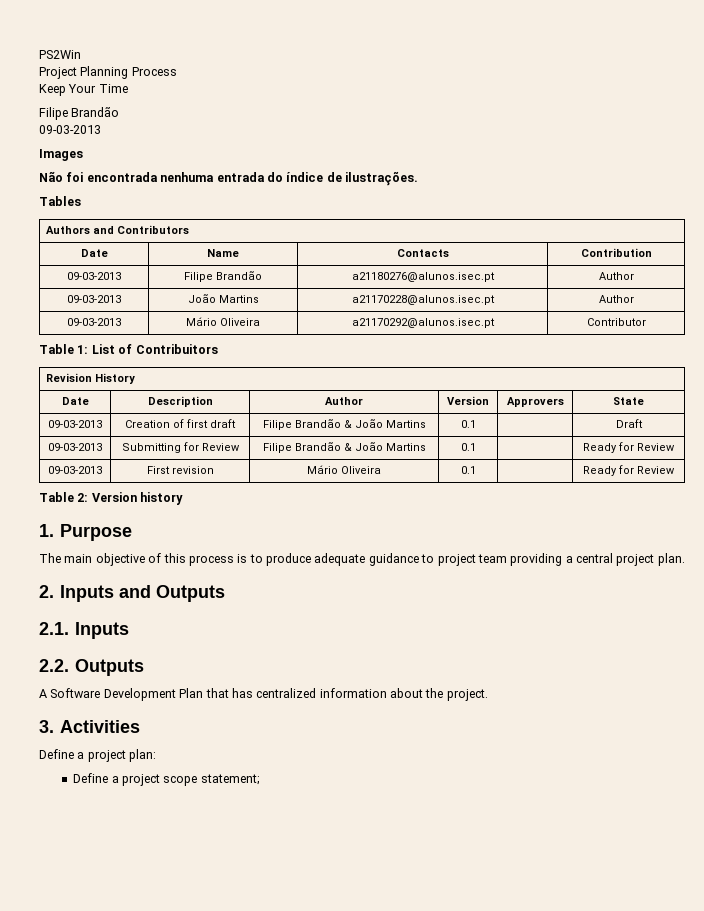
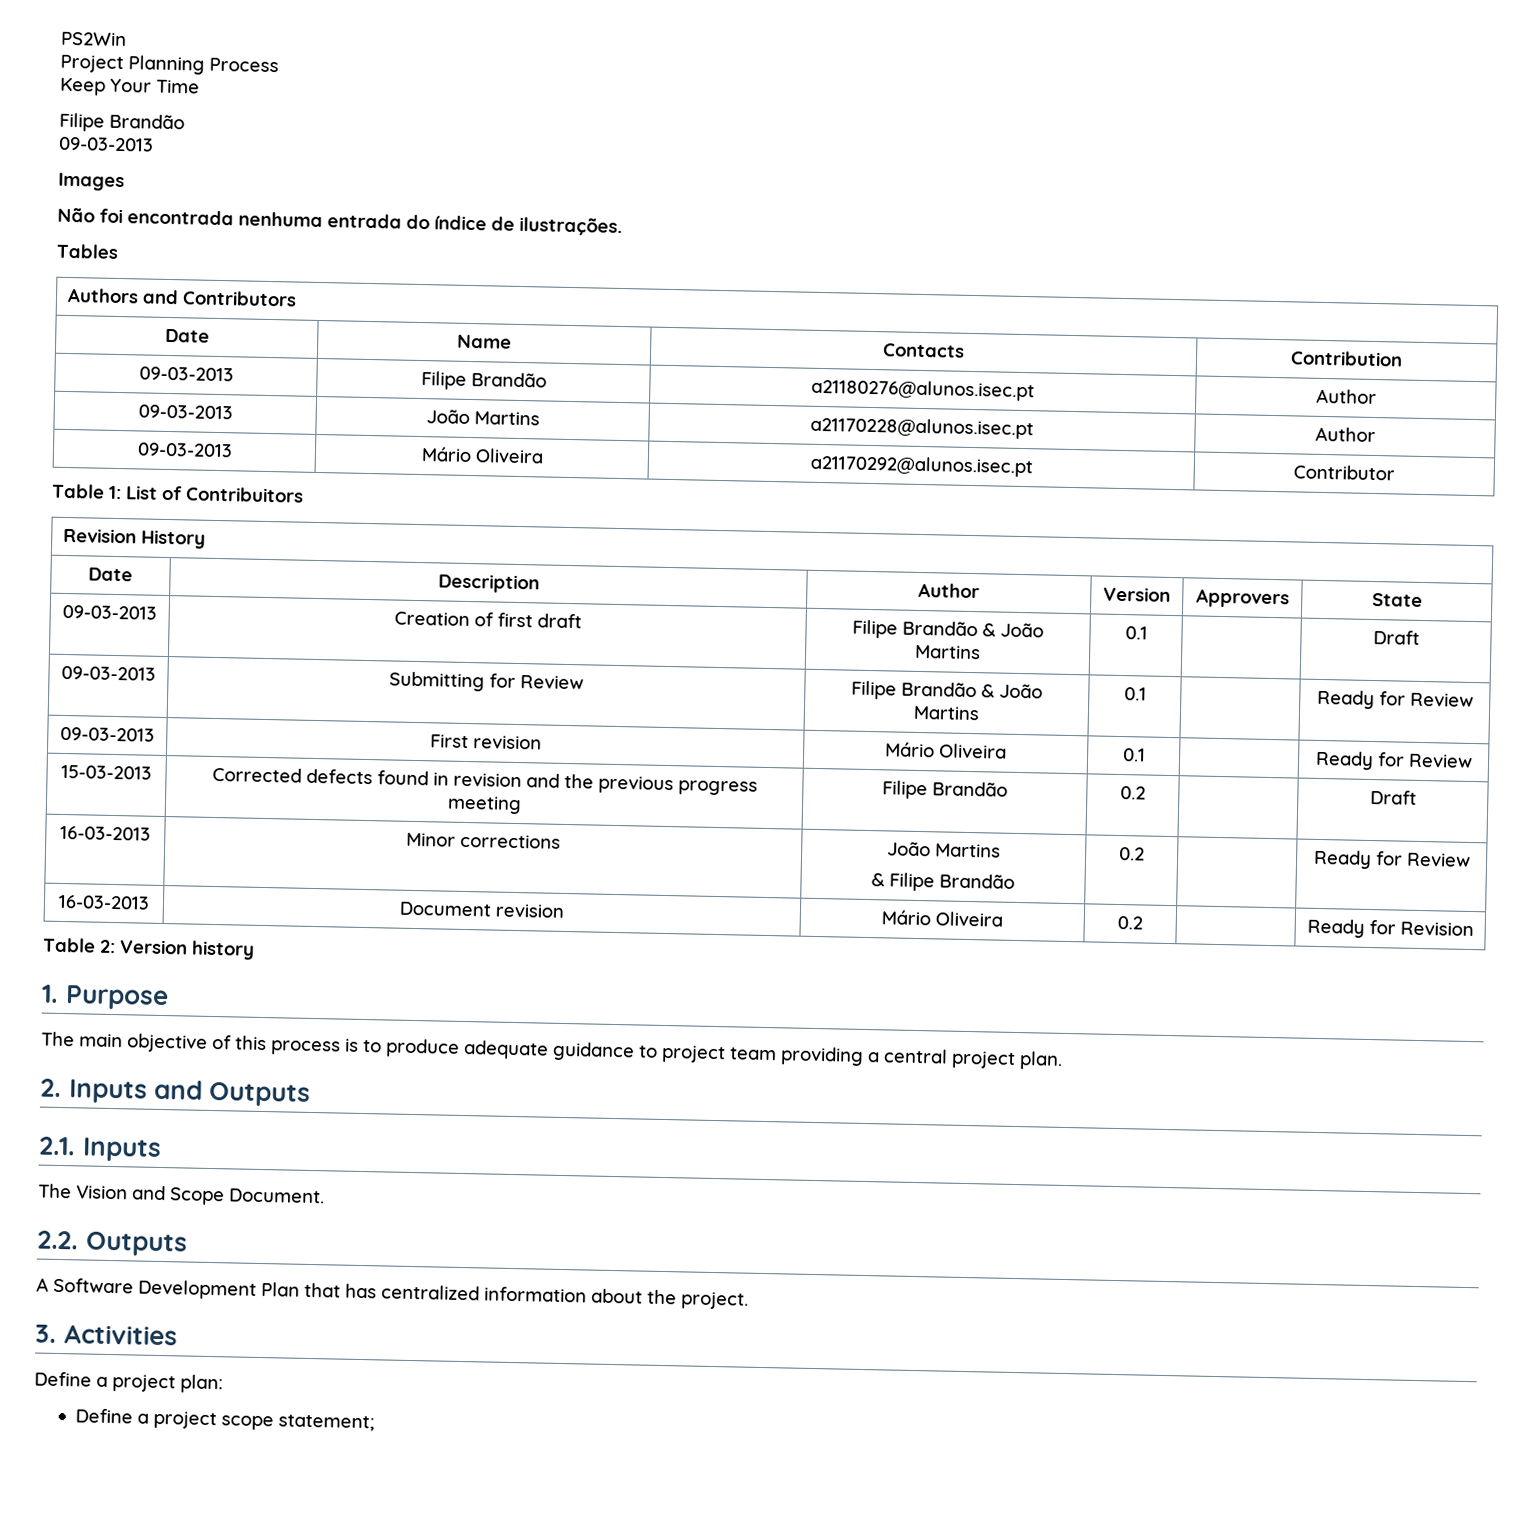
(675, 470) none -> [61,764,152,780] [211,766,758,796] [446,795,522,815] [882,780,1008,800] [1120,786,1146,800] [1369,789,1417,805] [60,825,151,841] [406,832,561,849] [887,841,1001,858] [871,872,1015,892] [1119,847,1145,861] [1312,849,1471,870] [58,894,150,910] [399,901,565,918] [881,909,1003,927] [1117,915,1143,930] [1306,918,1474,938] // 15-03-2013 | Corrected defects found in revision and the previous progress meeting | Filipe Brandão | 0.2 | | Draft // 16-03-2013 | Minor corrections | João Martins // & Filipe Brandão | 0.2 | | Ready for Review // 16-03-2013 | Document revision | Mário Oliveira | 0.2 | | Ready for Revision
(130, 630) none -> [38,1183,325,1206] // The Vision and Scope Document.

